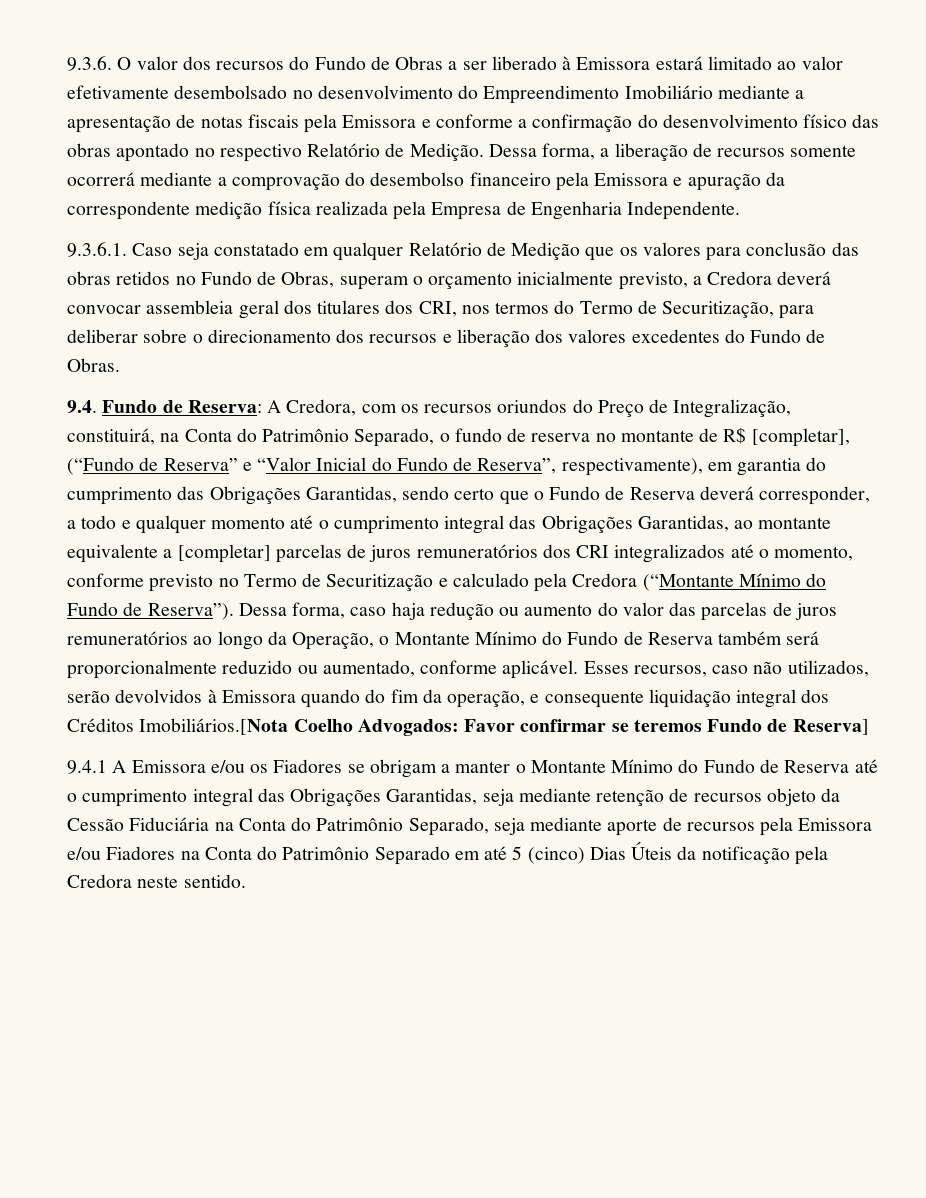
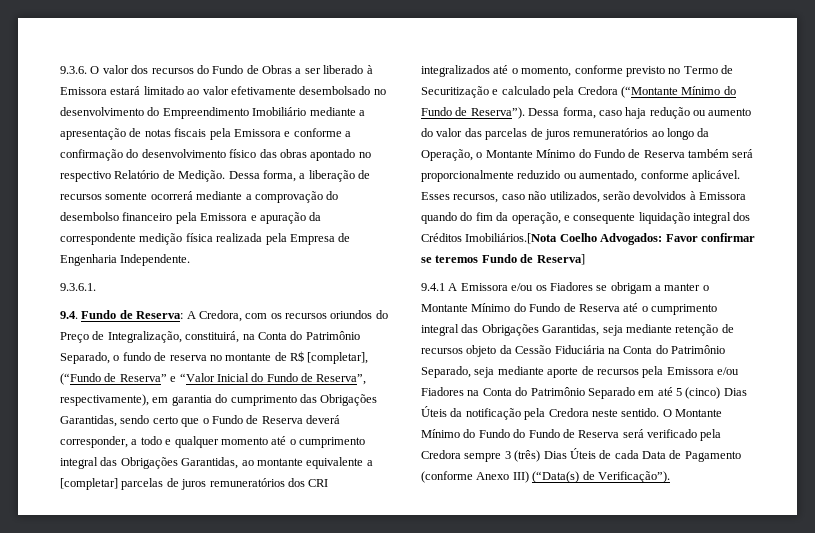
[132,242,859,261] [67,271,832,290] [67,300,815,319] [67,329,826,347] [67,358,120,372] Caso seja constatado em qualquer Relatório de Medição que os valores para conclusão das obras retidos no Fundo de Obras, superam o orçamento inicialmente previsto, a Credora deverá convocar assembleia geral dos titulares dos CRI, nos termos do Termo de Securitização, para deliberar sobre o direcionamento dos recursos e liberação dos valores excedentes do Fundo de Obras. -> (96, 287) none
(246, 881) none -> [662,409,722,417] [421,429,722,441] [421,448,741,462] [421,471,670,483] O Montante Mínimo do Fundo do Fundo de Reserva será verificado pela Credora sempre 3 (três) Dias Úteis de cada Data de Pagamento (conforme Anexo III) (“Data(s) de Verificação”).

